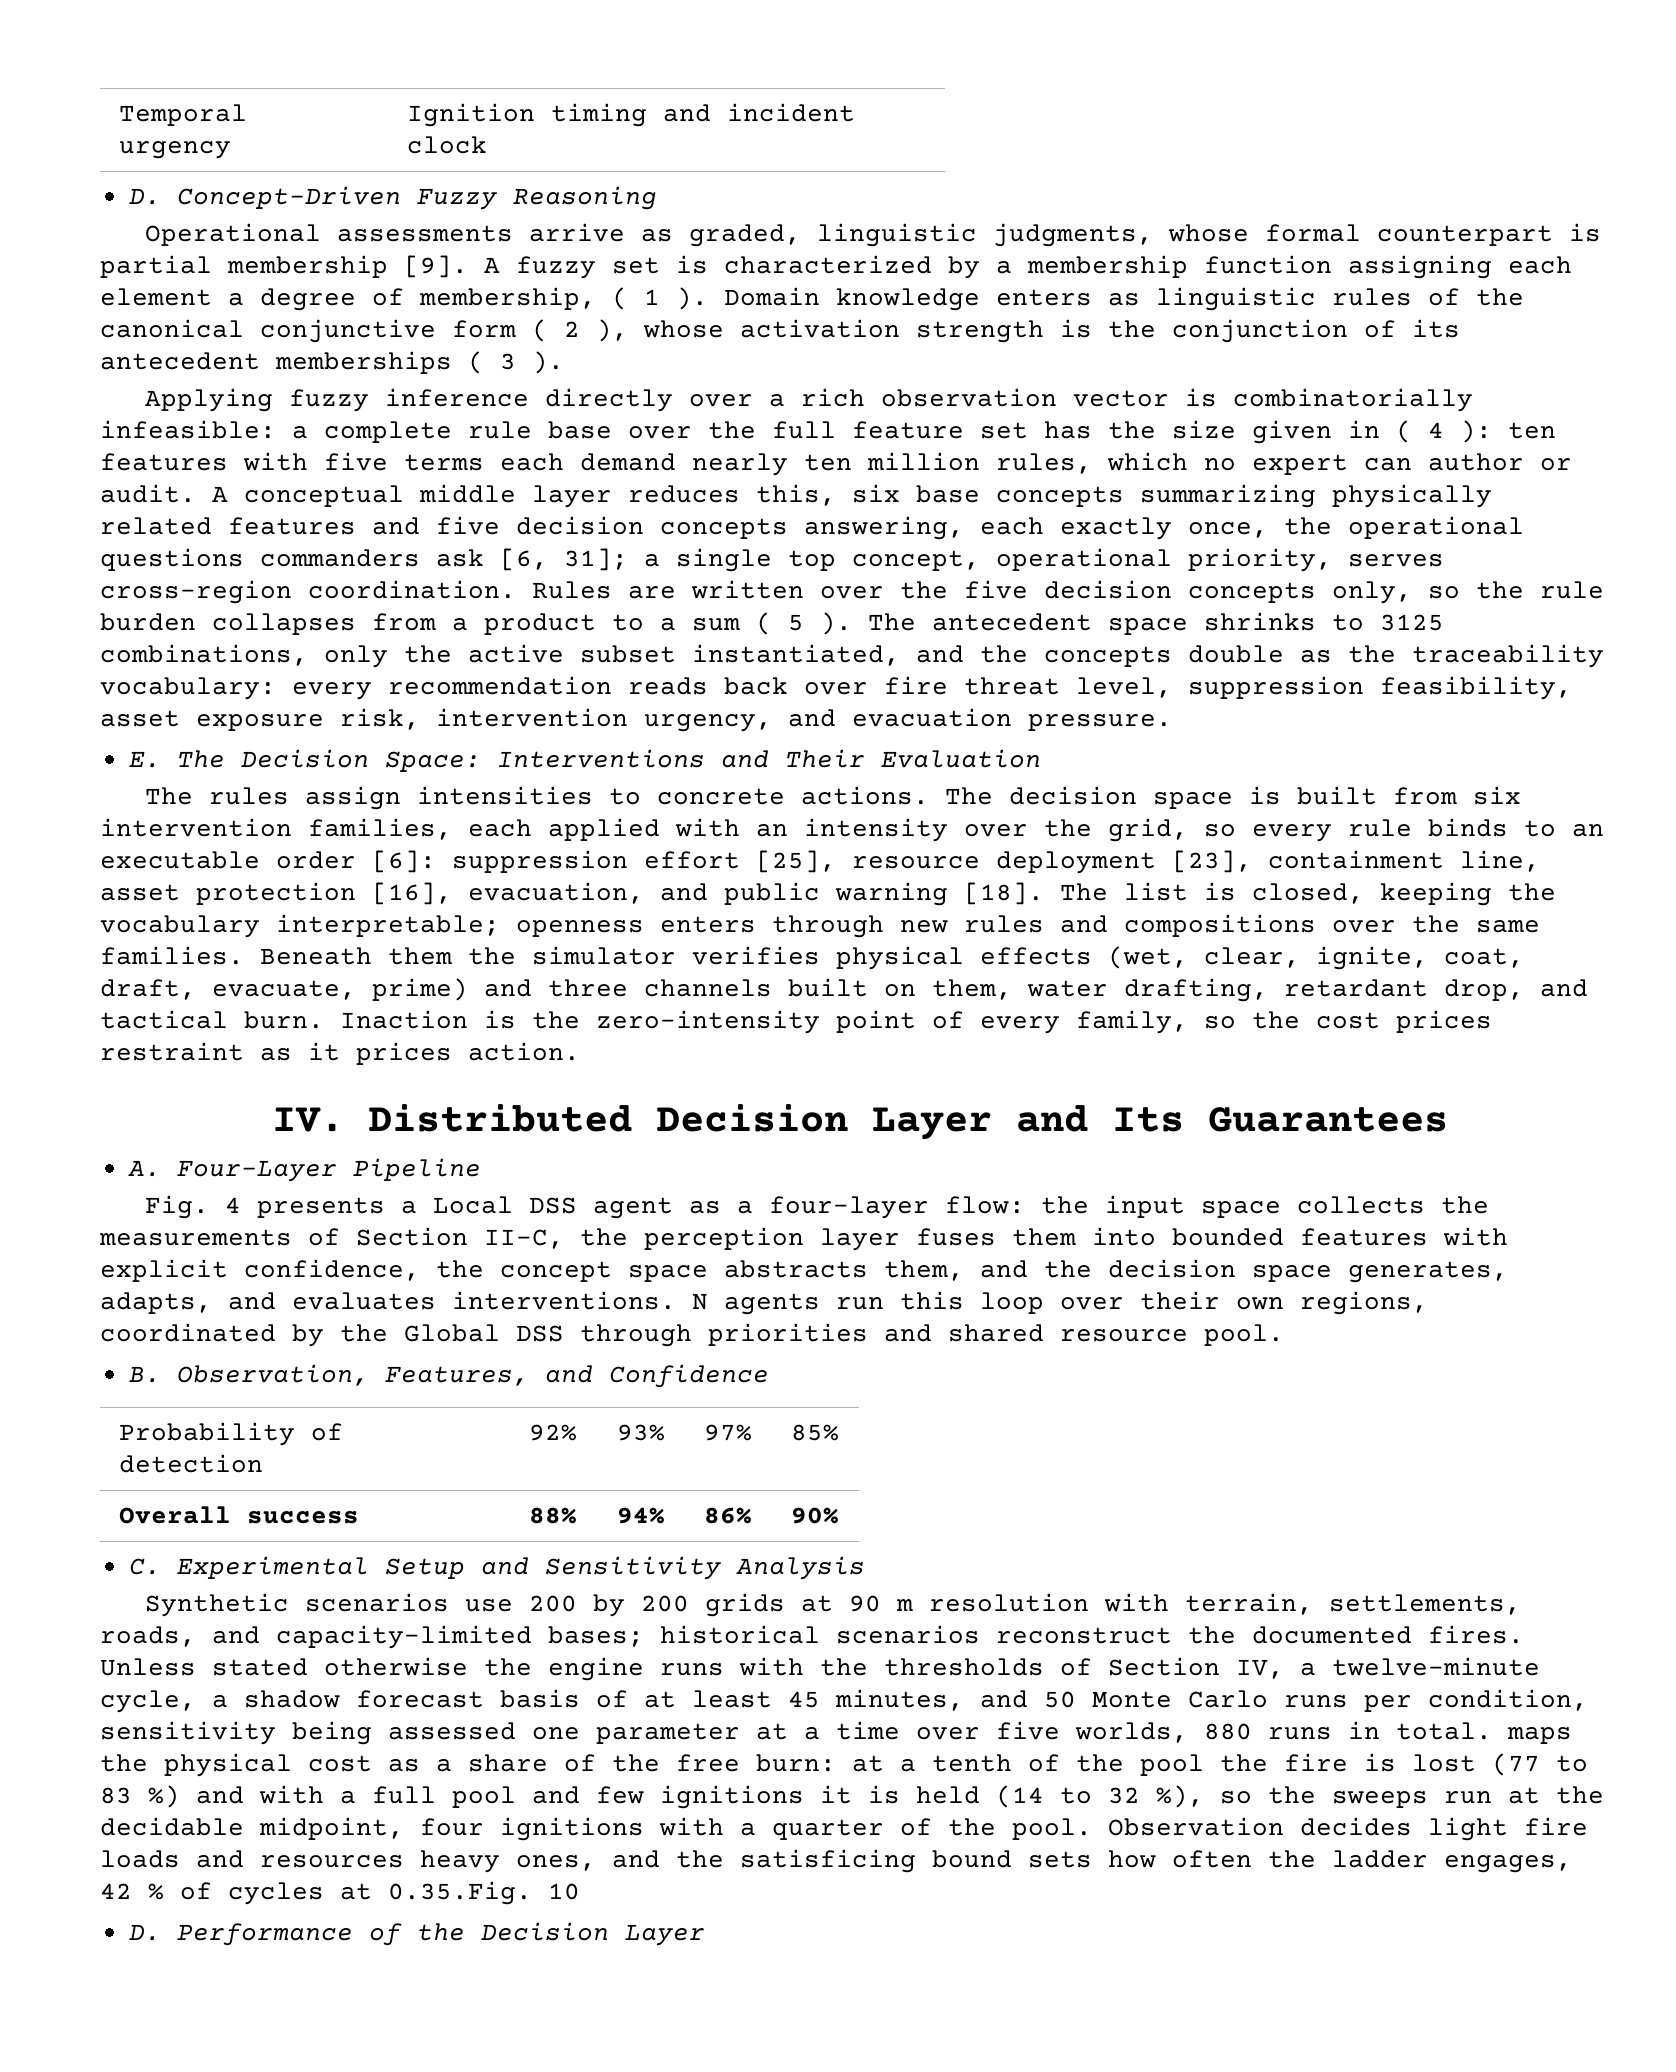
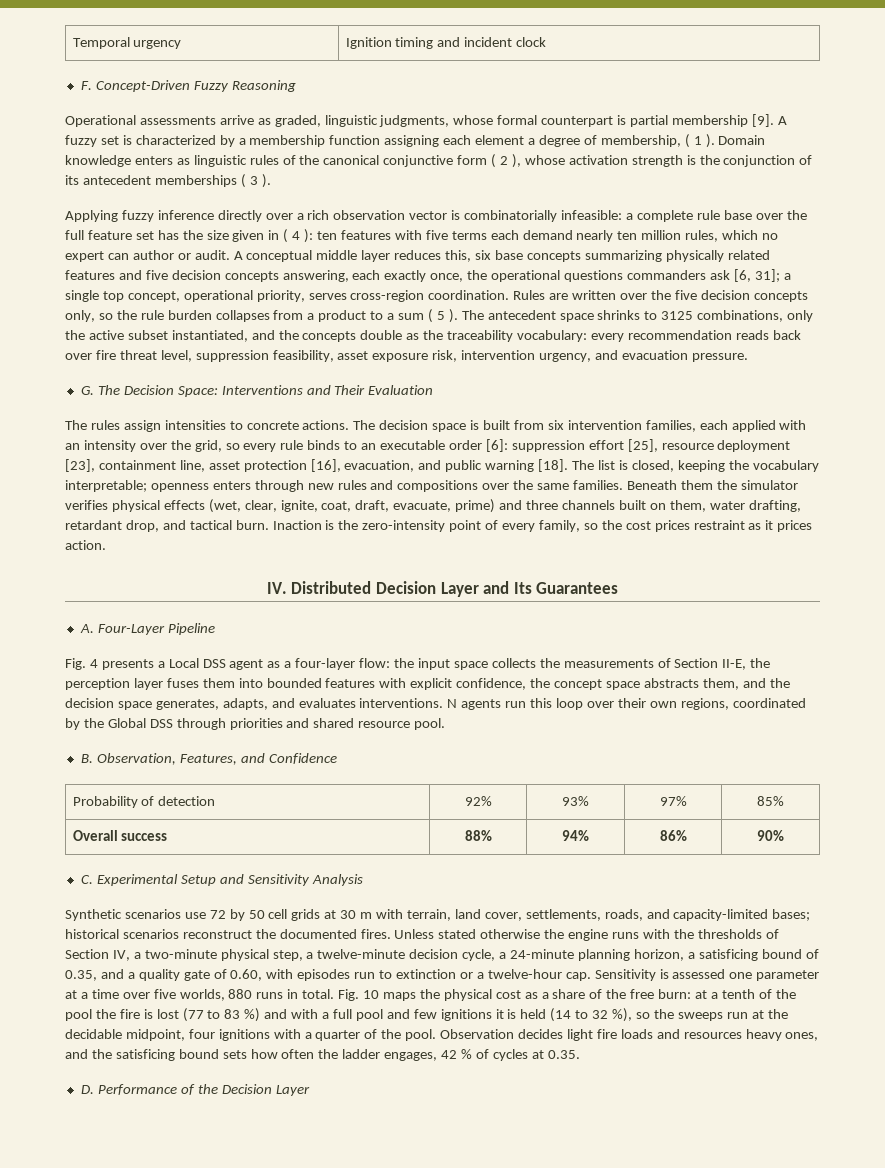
[128,188,161,205] D. -> [80,81,92,90] F.
[128,751,161,768] E. -> [80,386,94,395] G.
[484,1229,564,1249] II-C, -> [722,659,747,670] II-E,
[529,1593,1314,1617] 200 by 200 grids at 90 m resolution with terrain, -> [209,909,522,921] 72 by 50 cell grids at 30 m with terrain, land cover,
[1332,1657,1540,1676] [100,1689,1588,1713] [100,1721,372,1745] twelve-minute cycle, a shadow forecast basis of at least 45 minutes, and 50 Monte Carlo runs per condition, sensitivity being -> [144,949,819,961] [65,969,669,981] two-minute physical step, a twelve-minute decision cycle, a 24-minute planning horizon, a satisficing bound of 0.35, and a quality gate of 0.60, with episodes run to extinction or a twelve-hour cap. Sensitivity is
(1492, 1731) none -> [338,989,380,1001] Fig. 10
[388,1881,580,1905] 0.35.Fig. 10 -> [547,1050,580,1059] 0.35.

